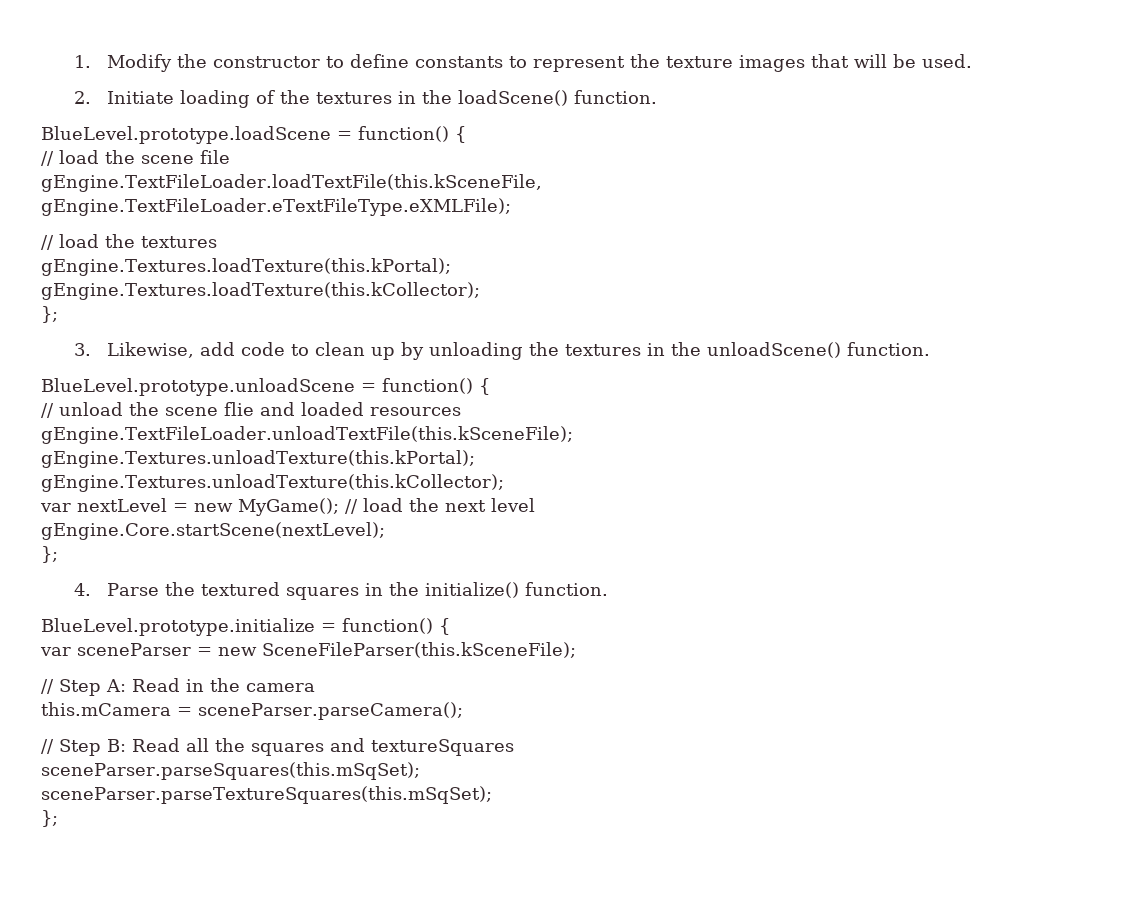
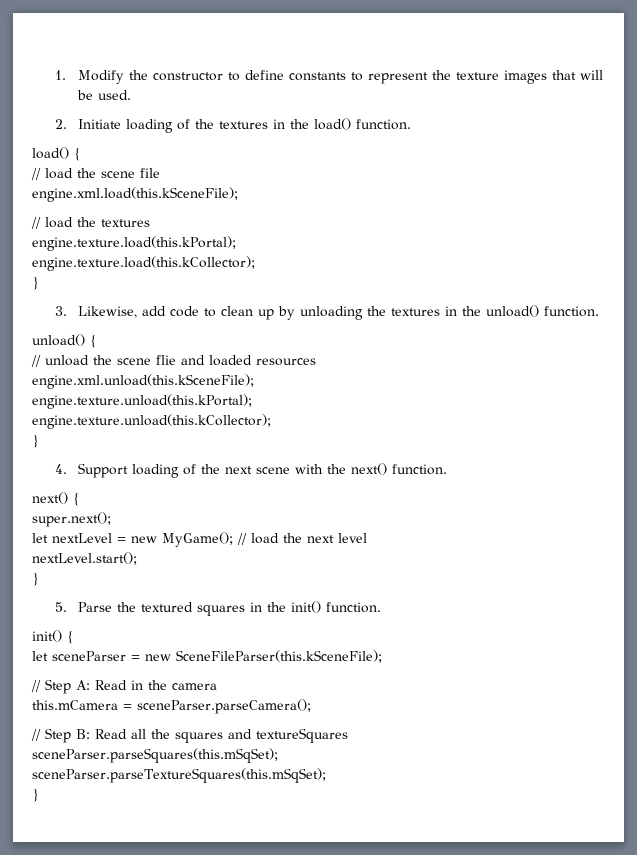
[457,90,657,106] [41,126,449,144] loadScene() function. // BlueLevel.prototype.loadScene = function() -> [314,118,412,130] [32,147,69,159] load() function. // load()
[41,174,542,192] [41,198,511,216] gEngine.TextFileLoader.loadTextFile(this.kSceneFile, // gEngine.TextFileLoader.eTextFileType.eXMLFile); -> [32,187,238,202] engine.xml.load(this.kSceneFile);
[41,258,451,276] [41,282,480,300] [41,306,58,323] gEngine.Textures.loadTexture(this.kPortal); // gEngine.Textures.loadTexture(this.kCollector); // }; -> [32,236,236,251] [32,256,255,271] [32,277,39,290] engine.texture.load(this.kPortal); // engine.texture.load(this.kCollector); // }
[706,342,930,358] [41,378,473,396] unloadScene() function. // BlueLevel.prototype.unloadScene = function() -> [486,305,600,317] [32,334,85,346] unload() function. // unload()
[41,426,573,444] [41,450,475,468] [41,474,504,492] [40,503,71,512] gEngine.TextFileLoader.unloadTextFile(this.kSceneFile); // gEngine.Textures.unloadTexture(this.kPortal); // gEngine.Textures.unloadTexture(this.kCollector); // var -> [32,374,254,389] [32,394,252,409] [32,414,271,429] [32,435,39,448] [55,463,448,478] [32,492,80,506] [32,512,111,527] [32,533,48,543] engine.xml.unload(this.kSceneFile); // engine.texture.unload(this.kPortal); // engine.texture.unload(this.kCollector); // } // 4. Support loading of the next scene with the next() function. // next() { // super.next(); // let
[41,522,385,540] [41,546,58,563] [73,583,91,596] gEngine.Core.startScene(nextLevel); // }; // 4. -> [32,552,137,565] [32,573,39,586] [55,602,68,612] nextLevel.start(); // } // 5.
[424,582,608,598] [41,618,450,636] [40,647,71,656] initialize() function. // BlueLevel.prototype.initialize = function() { // var -> [291,601,382,613] [32,630,74,644] [32,651,48,661] init() function. // init() { // let
[41,810,58,827] }; -> [32,789,39,802] }

